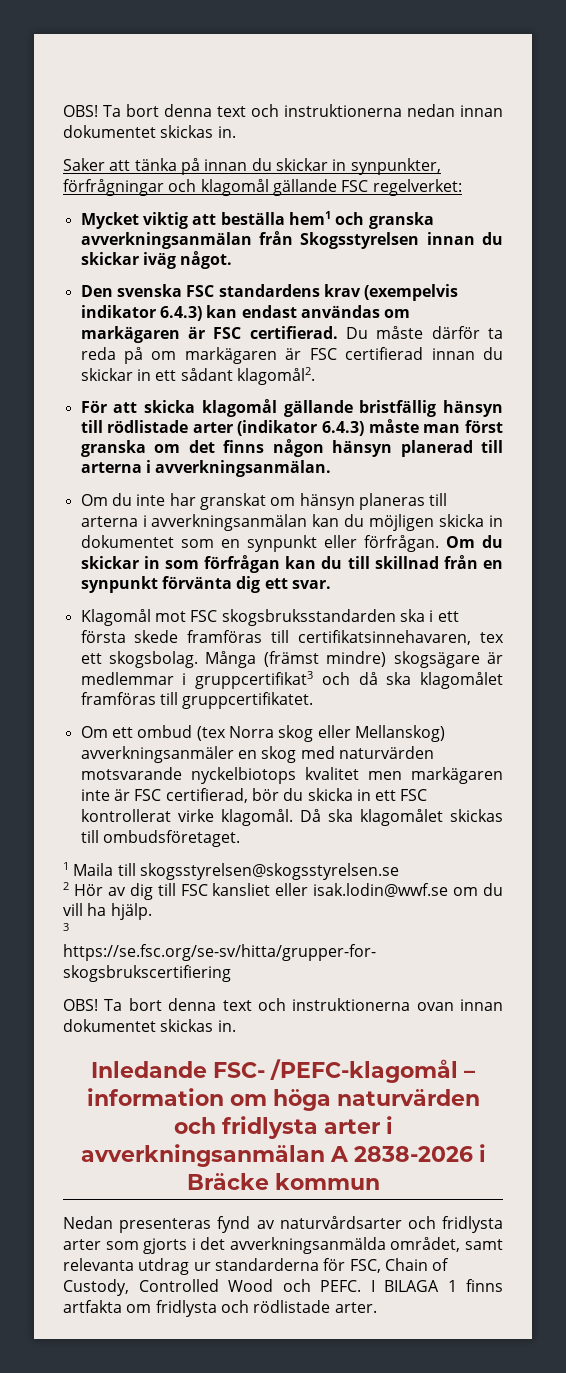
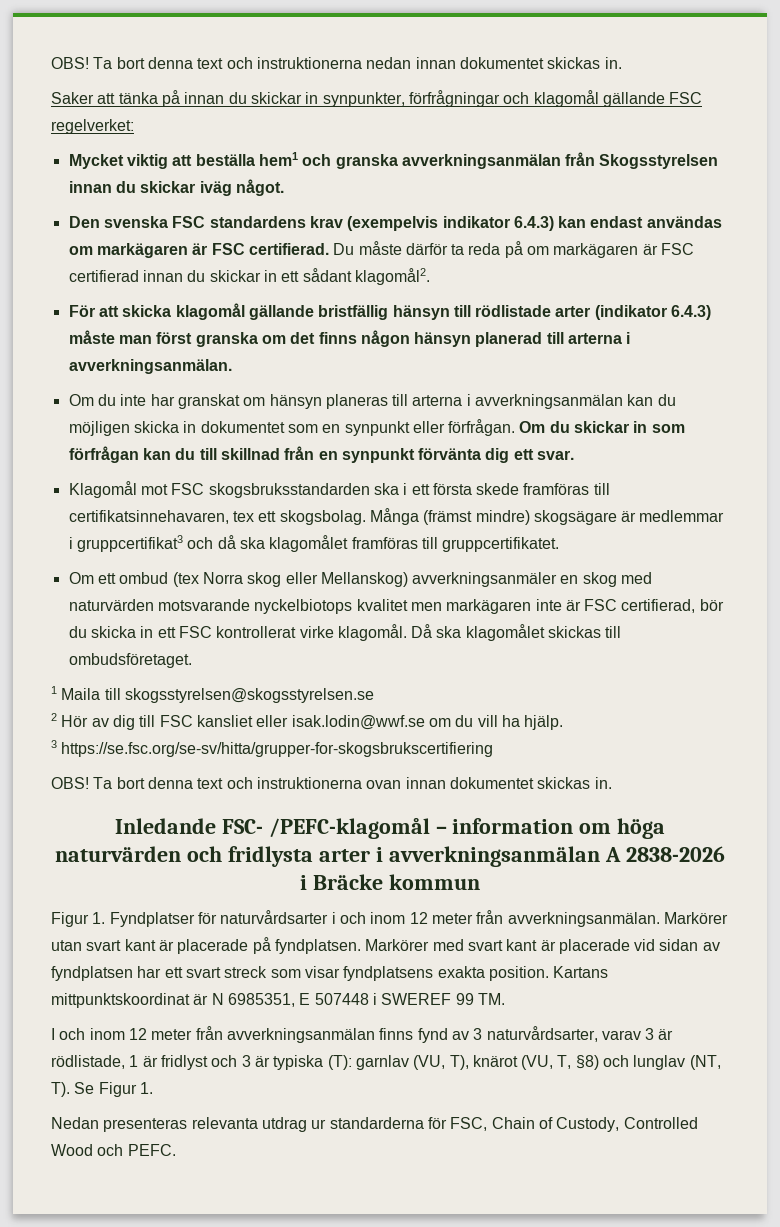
[63,1216,504,1233] [63,1237,503,1254] Nedan presenteras fynd av naturvårdsarter och fridlysta arter som gjorts i det avverkningsanmälda området, samt -> [51,910,728,927] [51,937,720,954] [51,966,609,981] [51,993,505,1008] [51,1026,674,1043] [51,1055,721,1070] [51,1082,153,1097] [51,1117,188,1132] Figur 1. Fyndplatser för naturvårdsarter i och inom 12 meter från avverkningsanmälan. Markörer utan svart kant är placerade på fyndplatsen. Markörer med svart kant är placerade vid sidan av fyndplatsen har ett svart streck som visar fyndplatsens exakta position. Kartans mittpunktskoordinat är N 6985351, E 507448 i SWEREF 99 TM. // I och inom 12 meter från avverkningsanmälan finns fynd av 3 naturvårdsarter, varav 3 är rödlistade, 1 är fridlyst och 3 är typiska (T): garnlav (VU, T), knärot (VU, T, §8) och lunglav (NT, T). Se Figur 1. // Nedan presenteras
[370,1279,503,1292] [63,1300,377,1317] I BILAGA 1 finns artfakta om fridlysta och rödlistade arter. -> (176, 1150) none

